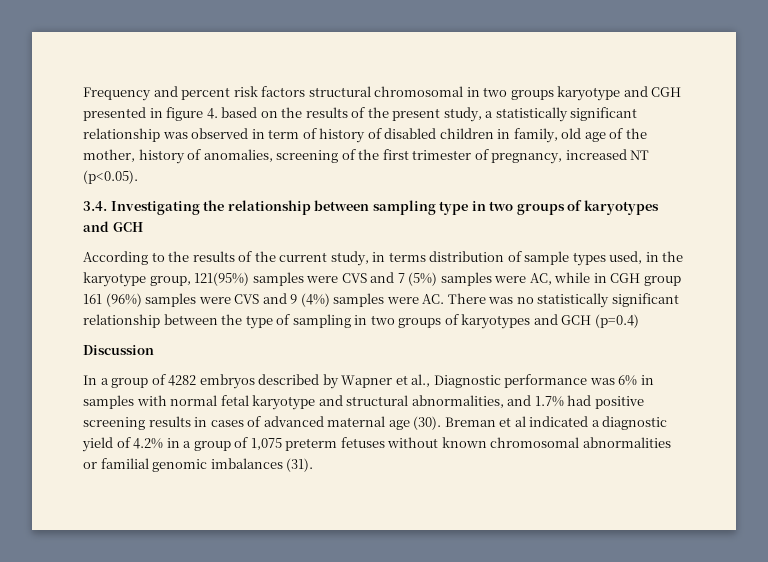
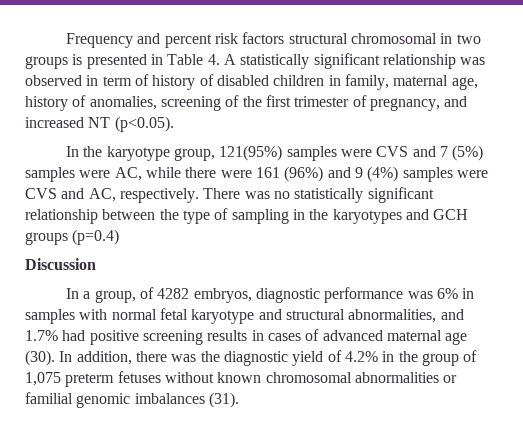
[557,86,682,101] [83,107,494,122] karyotype and CGH presented in figure 4. based on the results of the present study, a -> [72,54,236,69] is presented in Table 4. A
[561,128,647,142] [83,149,135,162] old age of the mother, -> [393,75,478,90] maternal age,
(563, 158) none -> [444,96,468,107] and
[83,200,659,215] [83,221,143,232] [83,251,659,266] 3.4. Investigating the relationship between sampling type in two groups of karyotypes and GCH // According to the results of the current study, in terms distribution of sample types used, in -> [66,146,80,157] In
[593,273,681,286] [83,293,260,307] in CGH group 161 (96%) samples were CVS -> [185,166,324,182] there were 161 (96%)
[422,294,445,304] AC. -> [25,188,199,203] CVS and AC, respectively.
[370,314,592,329] two groups of karyotypes and GCH -> [309,209,469,224] [25,232,68,245] the karyotypes and GCH groups
[111,378,149,388] group -> [94,290,136,303] group,
[199,374,501,389] embryos described by Wapner et al., Diagnostic -> [193,288,321,303] embryos, diagnostic
[444,416,600,427] Breman et al indicated a -> [59,351,220,365] In addition, there was the
[183,441,192,448] a -> [398,351,418,362] the

